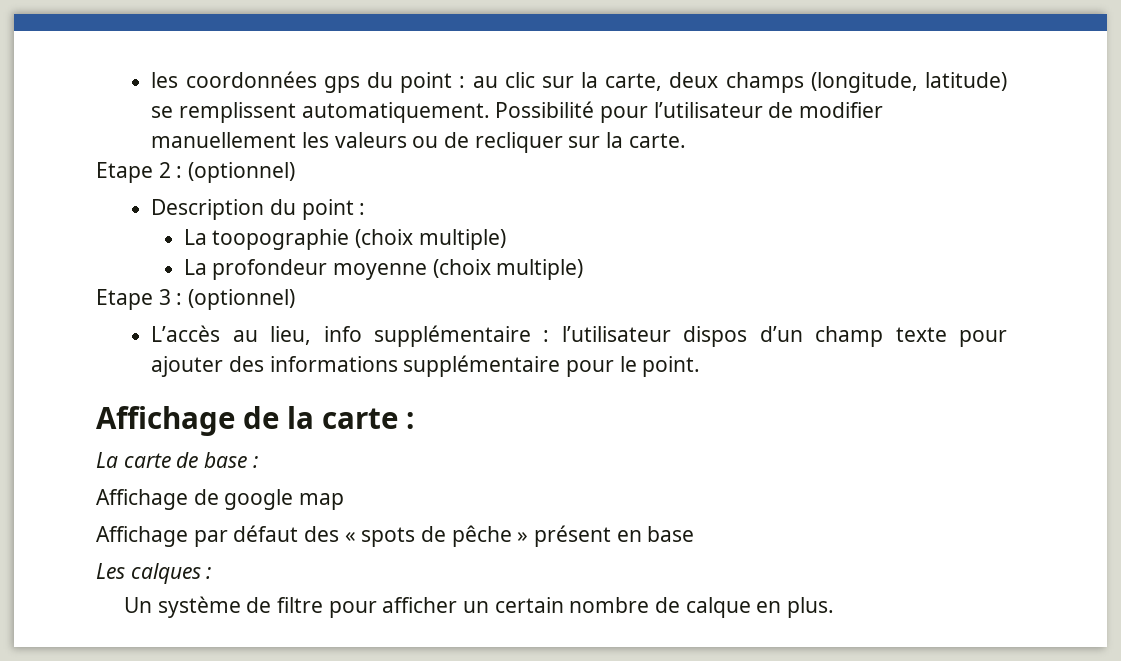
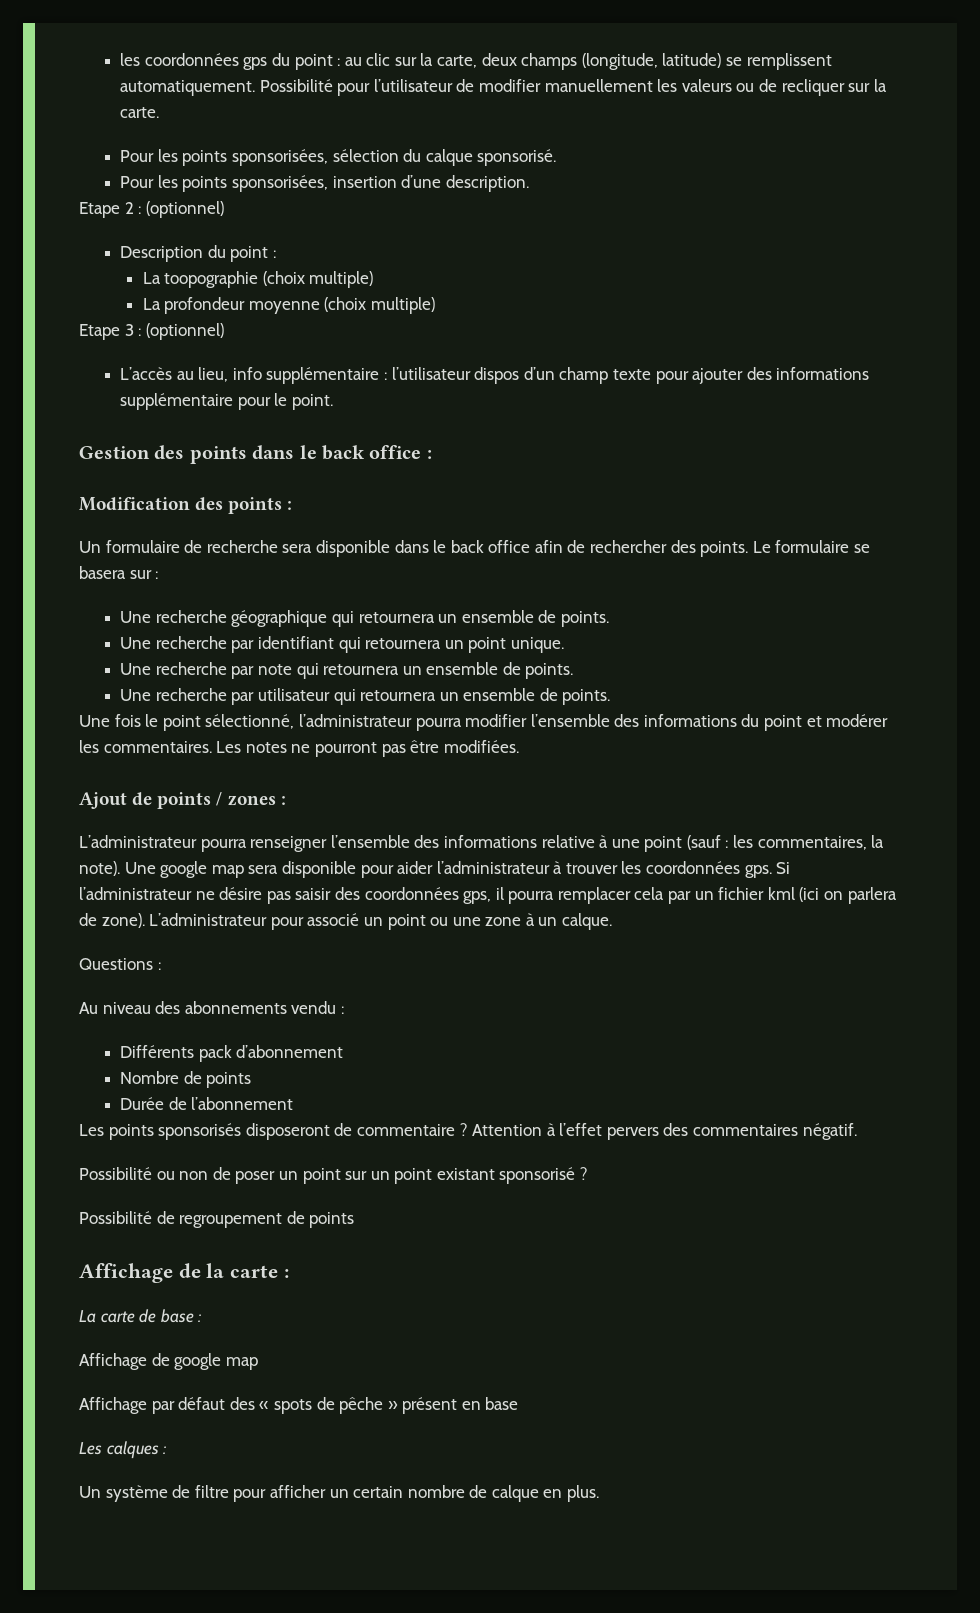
(686, 140) none -> [120,149,557,166] [120,175,529,192] // Pour les points sponsorisées, sélection du calque sponsorisé. // Pour les points sponsorisées, insertion d’une description.
(701, 366) none -> [79,445,432,464] [79,497,293,514] [79,540,871,557] [79,566,159,579] [120,610,609,627] [120,636,564,653] [120,662,574,679] [120,688,611,705] [79,714,889,731] [79,740,519,757] [79,792,286,809] [79,835,885,852] [79,861,791,878] [79,887,897,904] [79,913,613,930] [79,958,161,970] [79,1001,344,1014] [120,1045,344,1062] [120,1071,252,1088] [120,1097,294,1110] [79,1123,857,1140] [79,1167,589,1184] [79,1211,355,1228] // Gestion des points dans le back office : // Modification des points : // Un formulaire de recherche sera disponible dans le back office afin de rechercher des points. Le formulaire se basera sur : // Une recherche géographique qui retournera un ensemble de points. // Une recherche par identifiant qui retournera un point unique. // Une recherche par note qui retournera un ensemble de points. // Une recherche par utilisateur qui retournera un ensemble de points. // Une fois le point sélectionné, l’administrateur pourra modifier l’ensemble des informations du point et modérer les commentaires. Les notes ne pourront pas être modifiées. // Ajout de points / zones : // L’administrateur pourra renseigner l’ensemble des informations relative à une point (sauf : les commentaires, la note). Une google map sera disponible pour aider l’administrateur à trouver les coordonnées gps. Si l’administrateur ne désire pas saisir des coordonnées gps, il pourra remplacer cela par un fichier kml (ici on parlera de zone). L’administrateur pour associé un point ou une zone à un calque. // Questions : // Au niveau des abonnements vendu : // Différents pack d’abonnement // Nombre de points // Durée de l’abonnement // Les points sponsorisés disposeront de commentaire ? Attention à l’effet pervers des commentaires négatif. // Possibilité ou non de poser un point sur un point existant sponsorisé ? // Possibilité de regroupement de points

